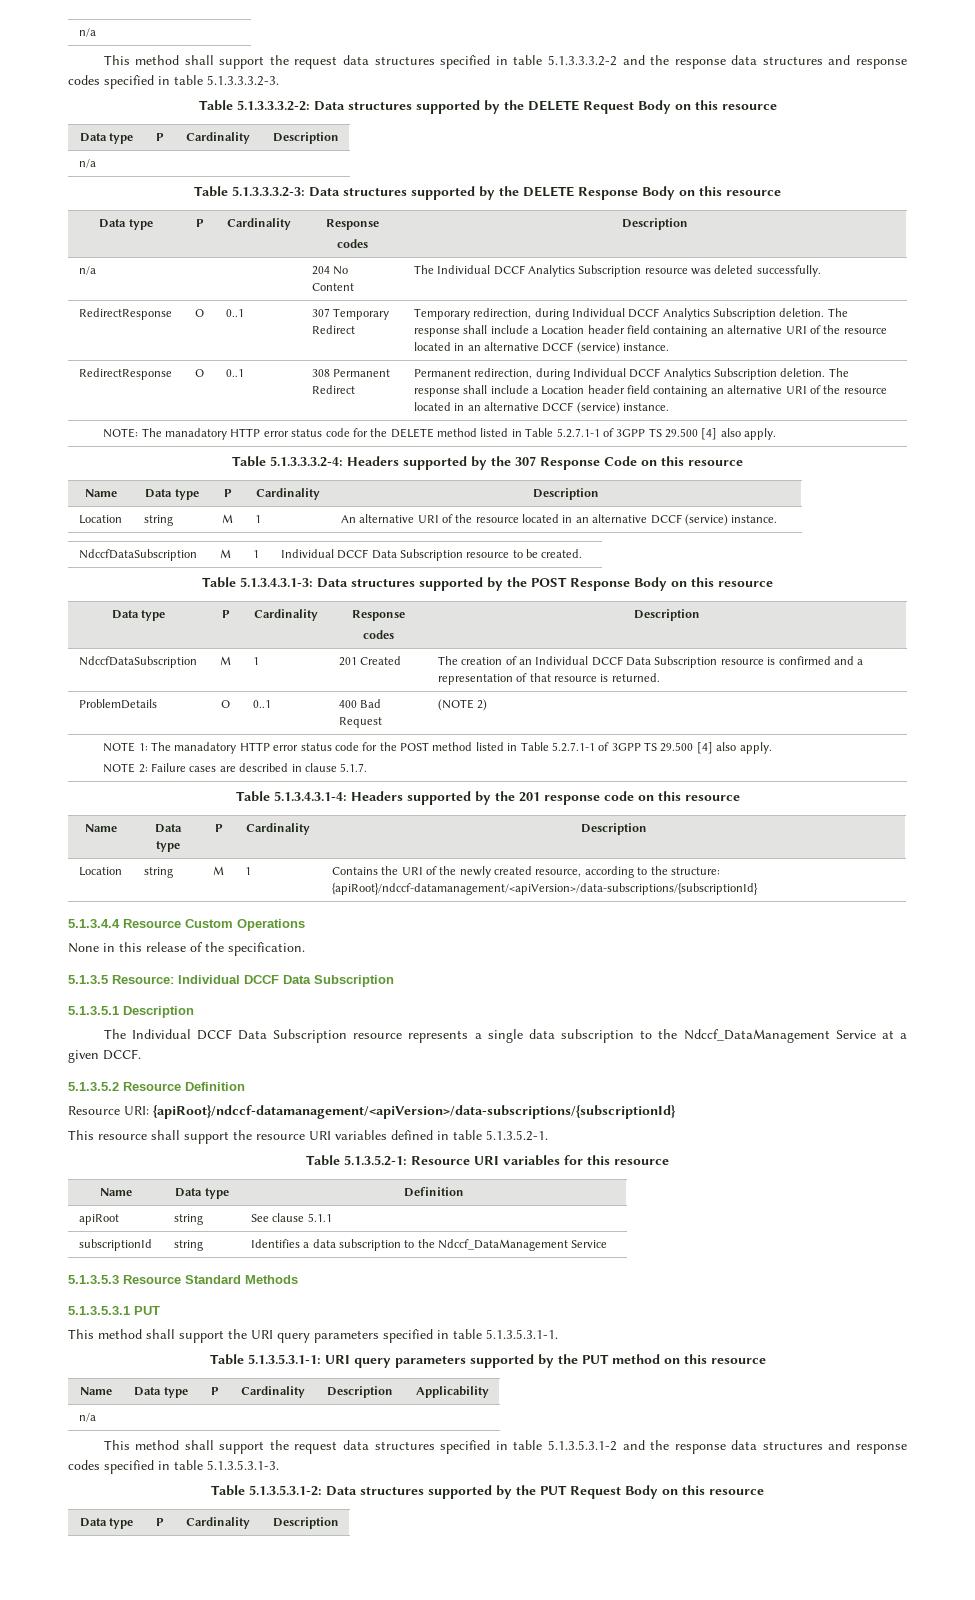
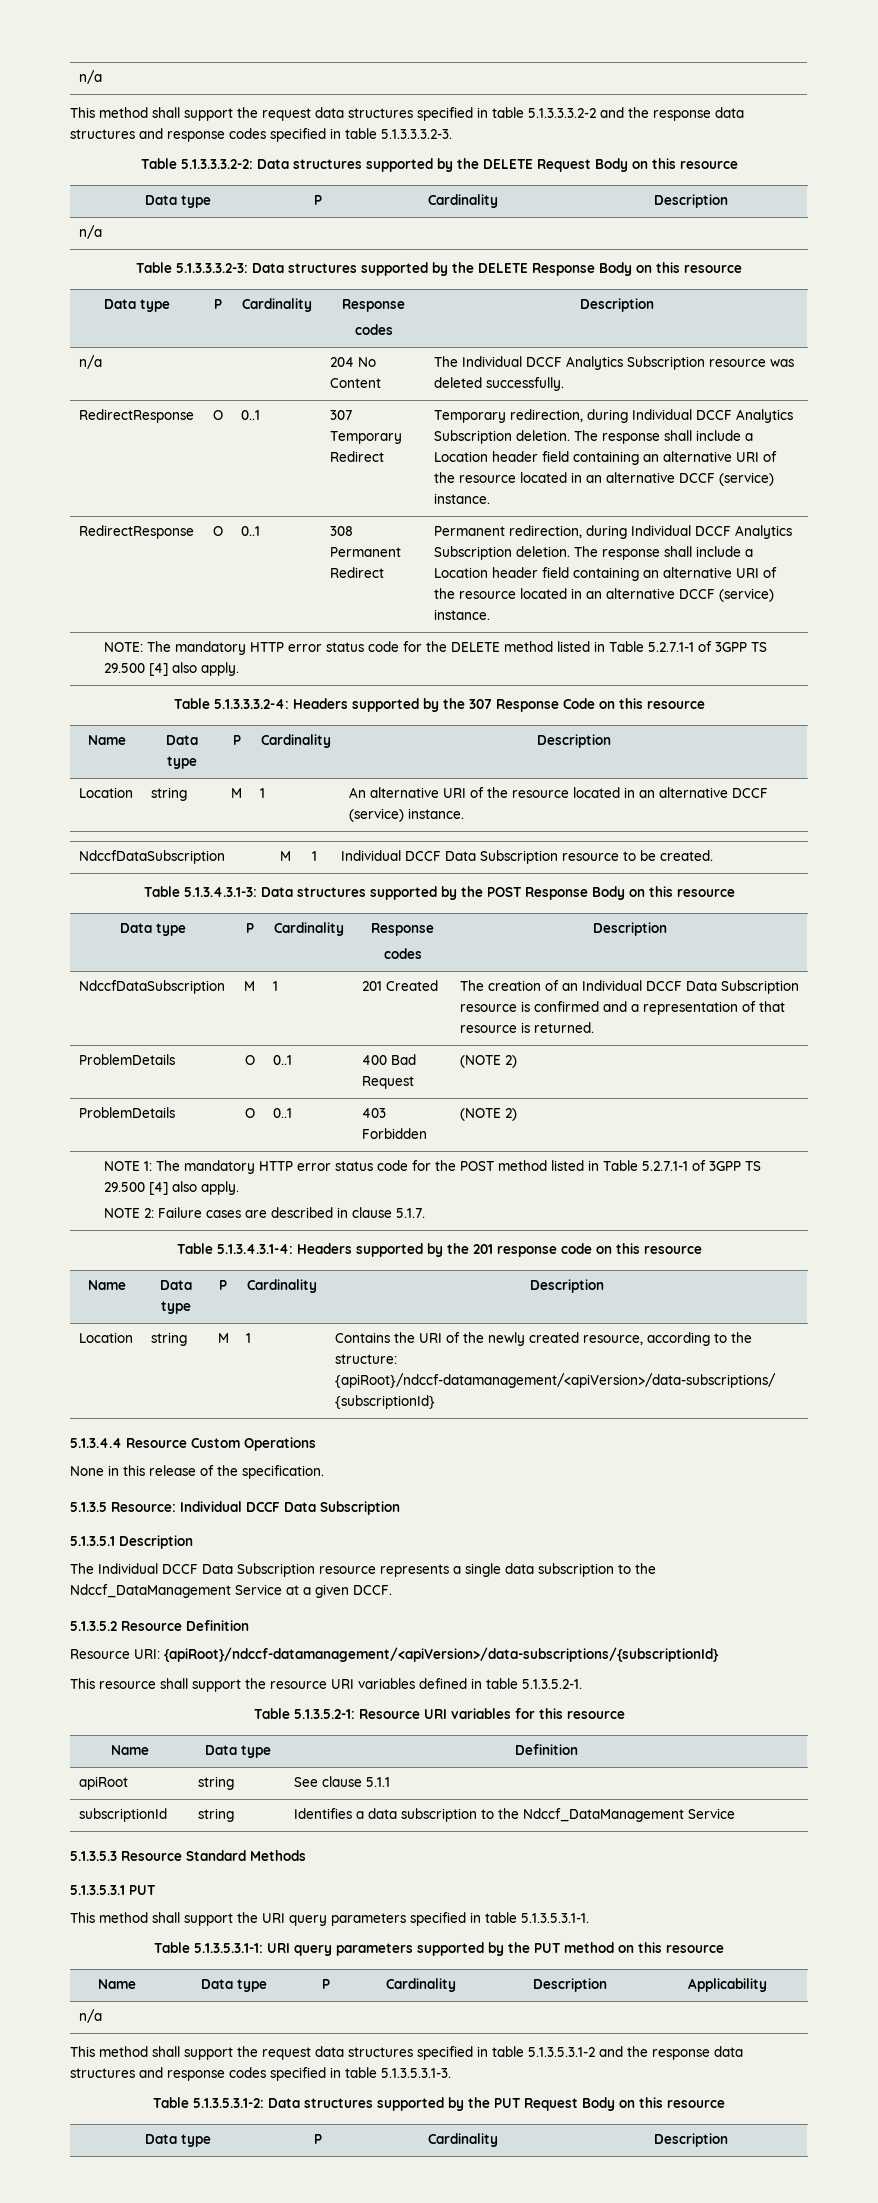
[165,428,228,440] manadatory -> [174,641,246,655] mandatory
(488, 705) none -> [78,1107,175,1118] [244,1108,255,1118] [272,1108,292,1118] [361,1108,386,1118] [361,1128,427,1139] [459,1108,517,1121] // ProblemDetails | O | 0..1 | 403 Forbidden | (NOTE 2)
[174,742,237,754] manadatory -> [183,1160,255,1174] mandatory

